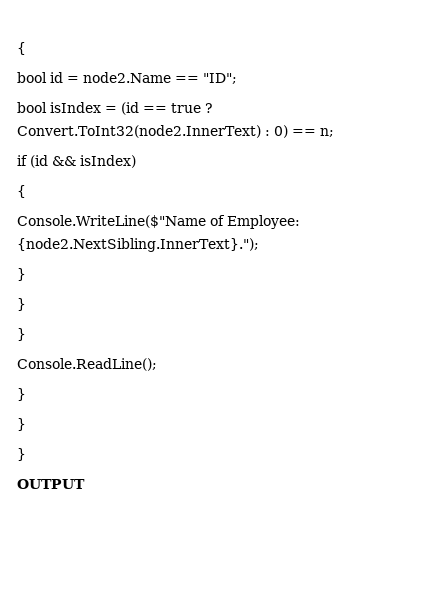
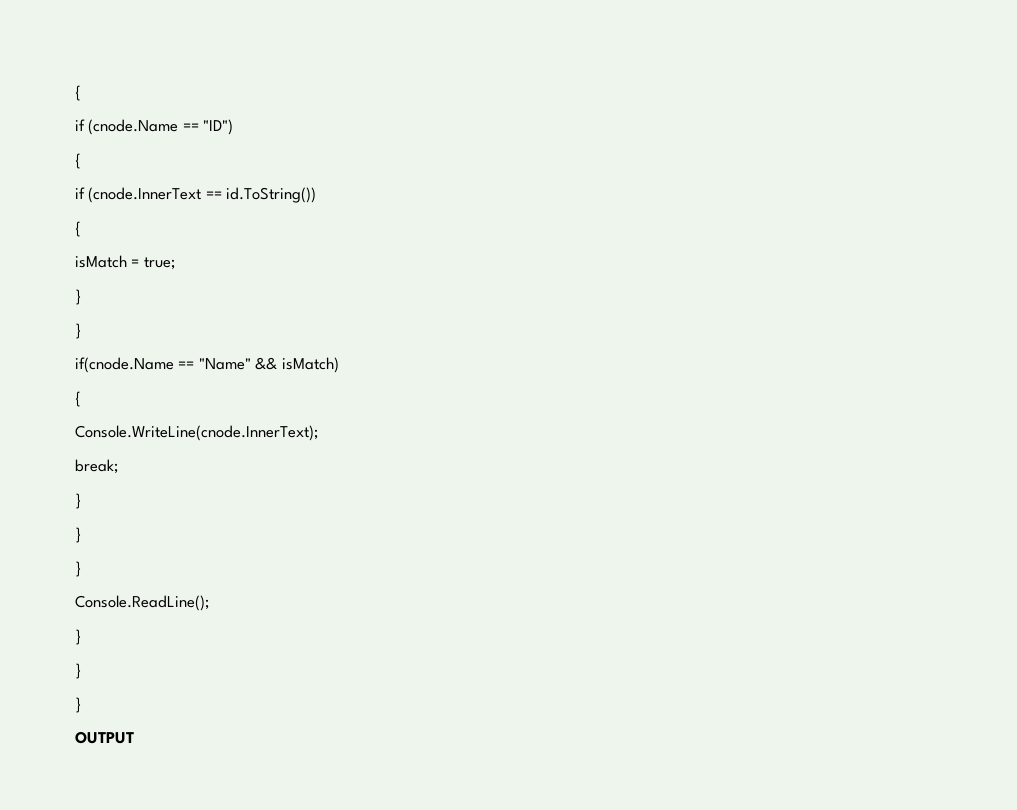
[17,42,26,55] [17,72,237,84] [17,102,213,115] [17,125,334,138] [17,155,136,168] [17,185,26,198] [17,215,300,229] [17,238,259,252] { // bool id = node2.Name == "ID"; // bool isIndex = (id == true ? Convert.ToInt32(node2.InnerText) : 0) == n; // if (id && isIndex) // { // Console.WriteLine($"Name of Employee: {node2.NextSibling.InnerText}."); -> [75,85,81,101] [75,119,234,135] [75,153,81,169] [75,187,317,203] [75,221,81,237] [75,255,175,270] [75,289,81,305] [75,323,81,339] [75,357,339,373] [75,391,81,407] [75,425,318,441] [75,459,118,474] { // if (cnode.Name == "ID") // { // if (cnode.InnerText == id.ToString()) // { // isMatch = true; // } // } // if(cnode.Name == "Name" && isMatch) // { // Console.WriteLine(cnode.InnerText); // break;

